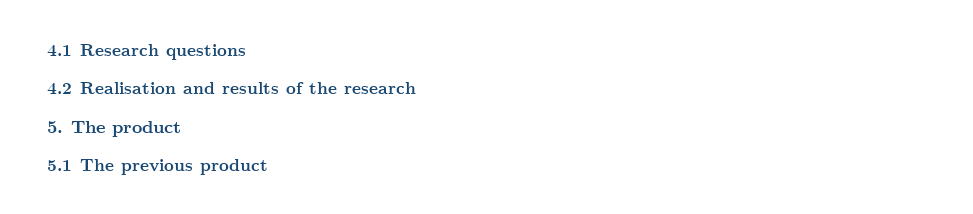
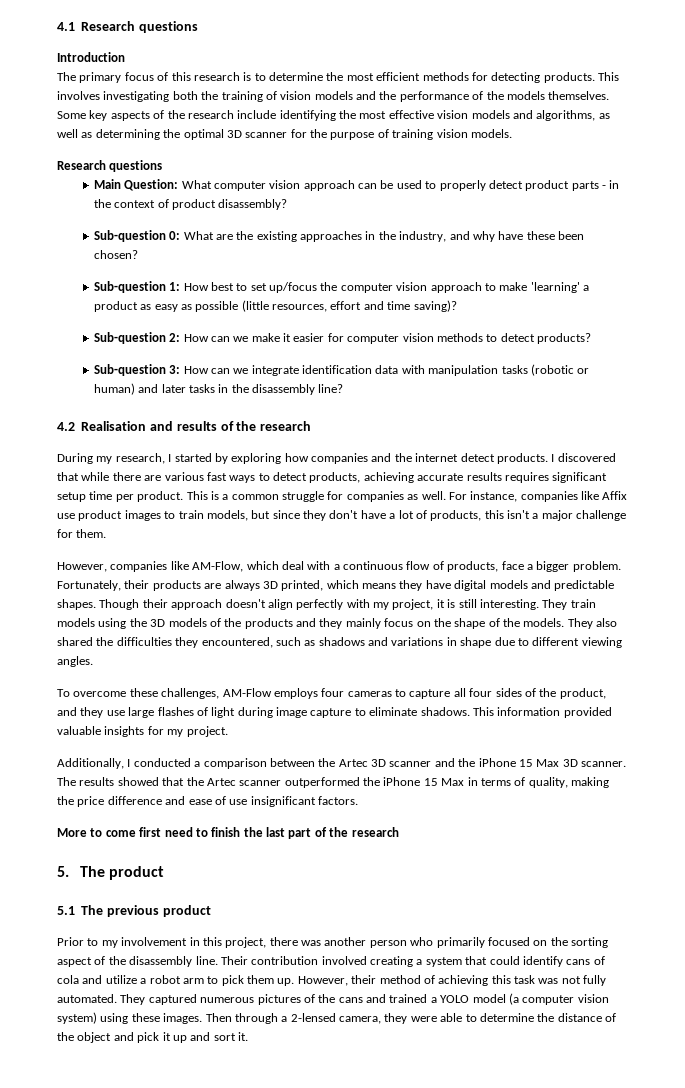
(246, 52) none -> [57,52,125,62] [57,72,619,83] [57,91,610,102] [57,110,610,121] [57,129,512,140] [57,160,163,172] [93,179,620,191] [93,199,288,210] [93,230,585,242] [93,250,138,259] [93,281,590,293] [93,300,457,312] [93,332,592,344] [93,364,590,376] [93,383,344,395] // Introduction // The primary focus of this research is to determine the most efficient methods for detecting products. This involves investigating both the training of vision models and the performance of the models themselves. Some key aspects of the research include identifying the most effective vision models and algorithms, as well as determining the optimal 3D scanner for the purpose of training vision models. // Research questions // Main Question: What computer vision approach can be used to properly detect product parts - in the context of product disassembly? // Sub-question 0: What are the existing approaches in the industry, and why have these been chosen? // Sub-question 1: How best to set up/focus the computer vision approach to make 'learning' a product as easy as possible (little resources, effort and time saving)? // Sub-question 2: How can we make it easier for computer vision methods to detect products? // Sub-question 3: How can we integrate identification data with manipulation tasks (robotic or human) and later tasks in the disassembly line?
(416, 88) none -> [57,453,616,464] [57,472,608,483] [57,491,628,502] [57,510,627,521] [57,529,107,538] [57,561,621,572] [57,580,615,591] [57,599,596,610] [57,618,618,629] [57,637,622,648] [57,656,93,667] [57,688,606,699] [57,707,612,718] [57,726,228,737] [57,758,626,769] [57,777,609,788] [57,796,358,807] [57,827,399,839] // During my research, I started by exploring how companies and the internet detect products. I discovered that while there are various fast ways to detect products, achieving accurate results requires significant setup time per product. This is a common struggle for companies as well. For instance, companies like Affix use product images to train models, but since they don't have a lot of products, this isn't a major challenge for them. // However, companies like AM-Flow, which deal with a continuous flow of products, face a bigger problem. Fortunately, their products are always 3D printed, which means they have digital models and predictable shapes. Though their approach doesn't align perfectly with my project, it is still interesting. They train models using the 3D models of the products and they mainly focus on the shape of the models. They also shared the difficulties they encountered, such as shadows and variations in shape due to different viewing angles. // To overcome these challenges, AM-Flow employs four cameras to capture all four sides of the product, and they use large flashes of light during image capture to eliminate shadows. This information provided valuable insights for my project. // Additionally, I conducted a comparison between the Artec 3D scanner and the iPhone 15 Max 3D scanner. The results showed that the Artec scanner outperformed the iPhone 15 Max in terms of quality, making the price difference and ease of use insignificant factors. // More to come first need to finish the last part of the research
(268, 167) none -> [57,937,608,948] [57,956,605,967] [57,975,607,986] [57,993,609,1005] [57,1012,616,1024] [57,1032,248,1043] // Prior to my involvement in this project, there was another person who primarily focused on the sorting aspect of the disassembly line. Their contribution involved creating a system that could identify cans of cola and utilize a robot arm to pick them up. However, their method of achieving this task was not fully automated. They captured numerous pictures of the cans and trained a YOLO model (a computer vision system) using these images. Then through a 2-lensed camera, they were able to determine the distance of the object and pick it up and sort it.

